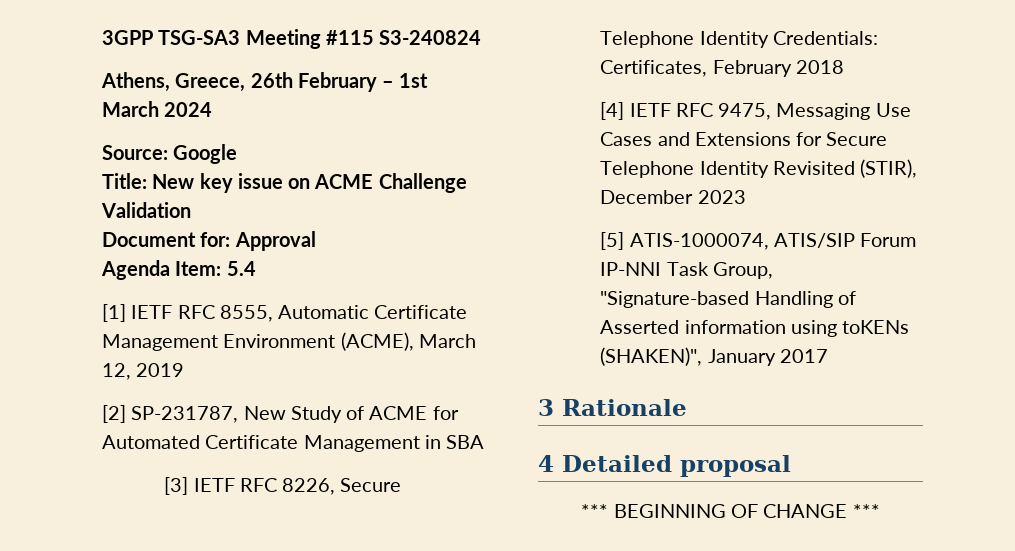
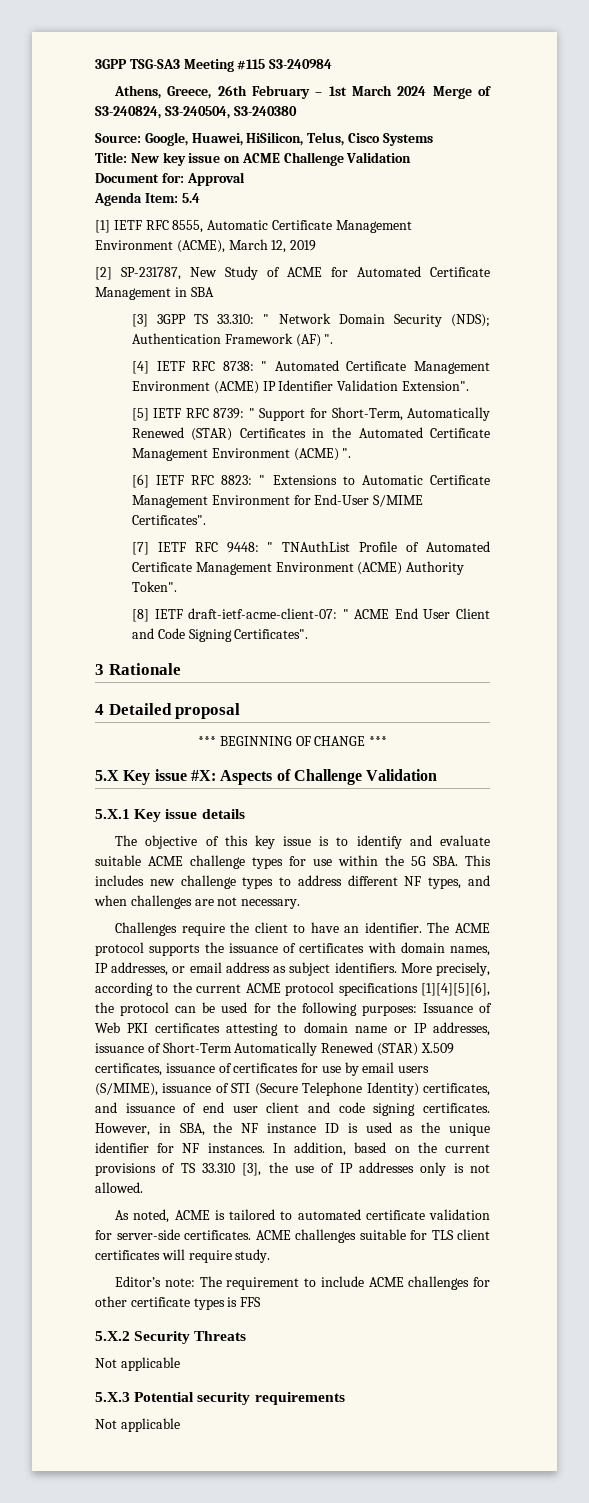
[379,30,482,45] S3-240824 -> [269,59,333,69] S3-240984
[102,144,238,164] // Source: Google -> [432,86,492,99] [95,106,297,119] [95,132,433,146] Merge of S3-240824, S3-240504, S3-240380 // Source: Google, Huawei, HiSilicon, Telus, Cisco Systems
[193,478,402,495] [600,31,878,48] [600,60,844,77] [600,102,911,120] [600,132,888,146] [600,159,918,178] [600,190,746,204] [600,232,917,250] [600,262,773,279] [600,291,856,308] [600,320,910,337] [600,347,828,366] IETF RFC 8226, Secure Telephone Identity Credentials: Certificates, February 2018 // [4] IETF RFC 9475, Messaging Use Cases and Extensions for Secure Telephone Identity Revisited (STIR), December 2023 // [5] ATIS-1000074, ATIS/SIP Forum IP-NNI Task Group, "Signature-based Handling of Asserted information using toKENs (SHAKEN)", January 2017 -> [157,313,490,327] [131,333,334,347] [131,360,490,374] [131,380,469,394] [131,407,490,421] [131,427,490,441] [131,448,352,461] [131,474,490,488] [131,494,424,508] [131,515,206,525] [131,541,490,555] [131,561,465,575] [131,581,177,592] [131,608,490,622] [131,628,309,642] 3GPP TS 33.310: " Network Domain Security (NDS); Authentication Framework (AF) ". // [4] IETF RFC 8738: " Automated Certificate Management Environment (ACME) IP Identifier Validation Extension". // [5] IETF RFC 8739: " Support for Short-Term, Automatically Renewed (STAR) Certificates in the Automated Certificate Management Environment (ACME) ". // [6] IETF RFC 8823: " Extensions to Automatic Certificate Management Environment for End-User S/MIME Certificates". // [7] IETF RFC 9448: " TNAuthList Profile of Automated Certificate Management Environment (ACME) Authority Token". // [8] IETF draft-ietf-acme-client-07: " ACME End User Client and Code Signing Certificates".
(880, 511) none -> [95,769,438,785] [95,809,245,822] [115,835,490,849] [95,855,491,869] [95,875,490,889] [94,895,301,909] [115,922,490,936] [95,942,490,956] [95,962,491,976] [95,982,490,996] [95,1002,492,1016] [95,1022,490,1036] [95,1042,454,1056] [95,1062,430,1076] [95,1082,490,1096] [95,1102,490,1116] [95,1122,490,1136] [95,1142,491,1156] [95,1162,490,1176] [95,1182,143,1193] [115,1209,490,1223] [95,1229,490,1243] [95,1249,271,1263] [115,1276,491,1290] [95,1296,262,1310] [95,1331,247,1344] [95,1357,180,1371] [95,1392,345,1405] [95,1418,180,1432] // 5.X Key issue #X: Aspects of Challenge Validation // 5.X.1 Key issue details // The objective of this key issue is to identify and evaluate suitable ACME challenge types for use within the 5G SBA. This includes new challenge types to address different NF types, and when challenges are not necessary. // Challenges require the client to have an identifier. The ACME protocol supports the issuance of certificates with domain names, IP addresses, or email address as subject identifiers. More precisely, according to the current ACME protocol specifications [1][4][5][6], the protocol can be used for the following purposes: Issuance of Web PKI certificates attesting to domain name or IP addresses, issuance of Short-Term Automatically Renewed (STAR) X.509 certificates, issuance of certificates for use by email users (S/MIME), issuance of STI (Secure Telephone Identity) certificates, and issuance of end user client and code signing certificates. However, in SBA, the NF instance ID is used as the unique identifier for NF instances. In addition, based on the current provisions of TS 33.310 [3], the use of IP addresses only is not allowed. // As noted, ACME is tailored to automated certificate validation for server-side certificates. ACME challenges suitable for TLS client certificates will require study. // Editor’s note: The requirement to include ACME challenges for other certificate types is FFS // 5.X.2 Security Threats // Not applicable // 5.X.3 Potential security requirements // Not applicable

